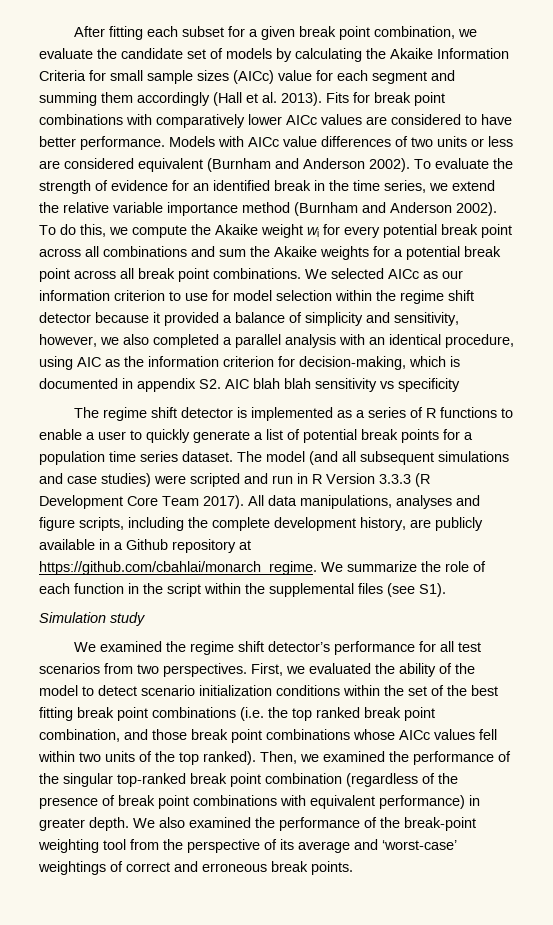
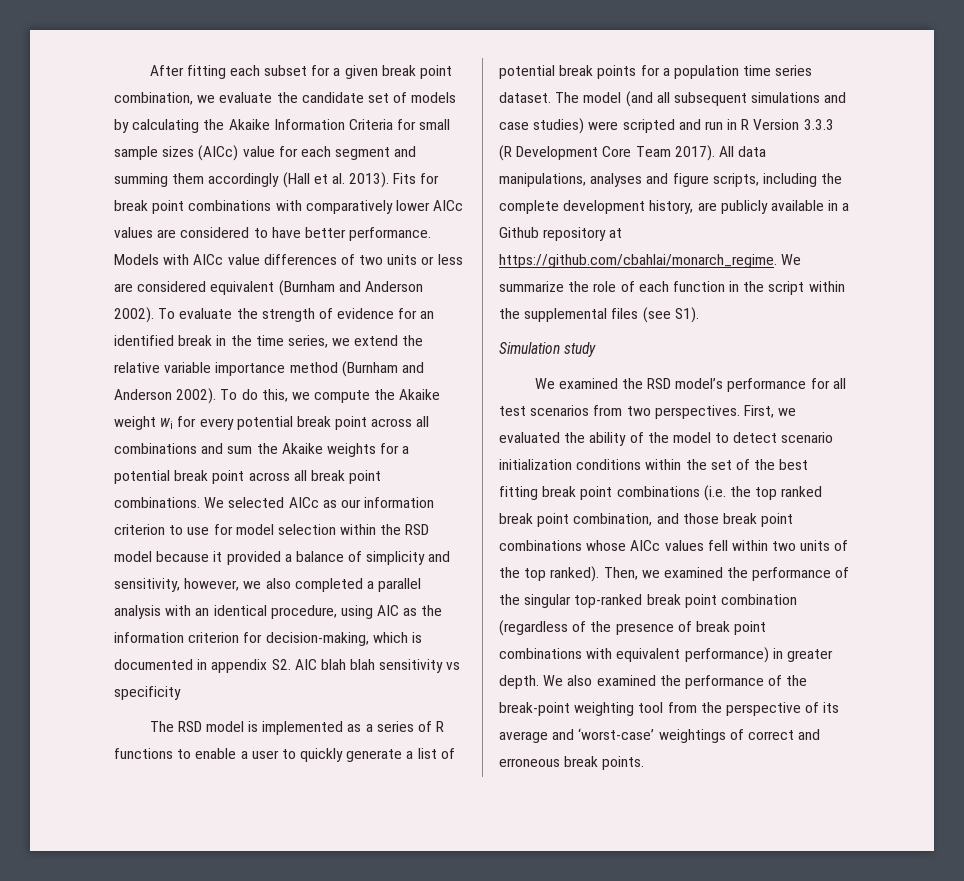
[400,290,474,304] [39,312,91,323] regime shift detector -> [405,524,430,535] [114,551,152,562] RSD model
[103,407,234,421] regime shift detector -> [177,721,244,732] RSD model
[190,641,331,655] regime shift detector’s -> [647,378,724,389] RSD model’s

